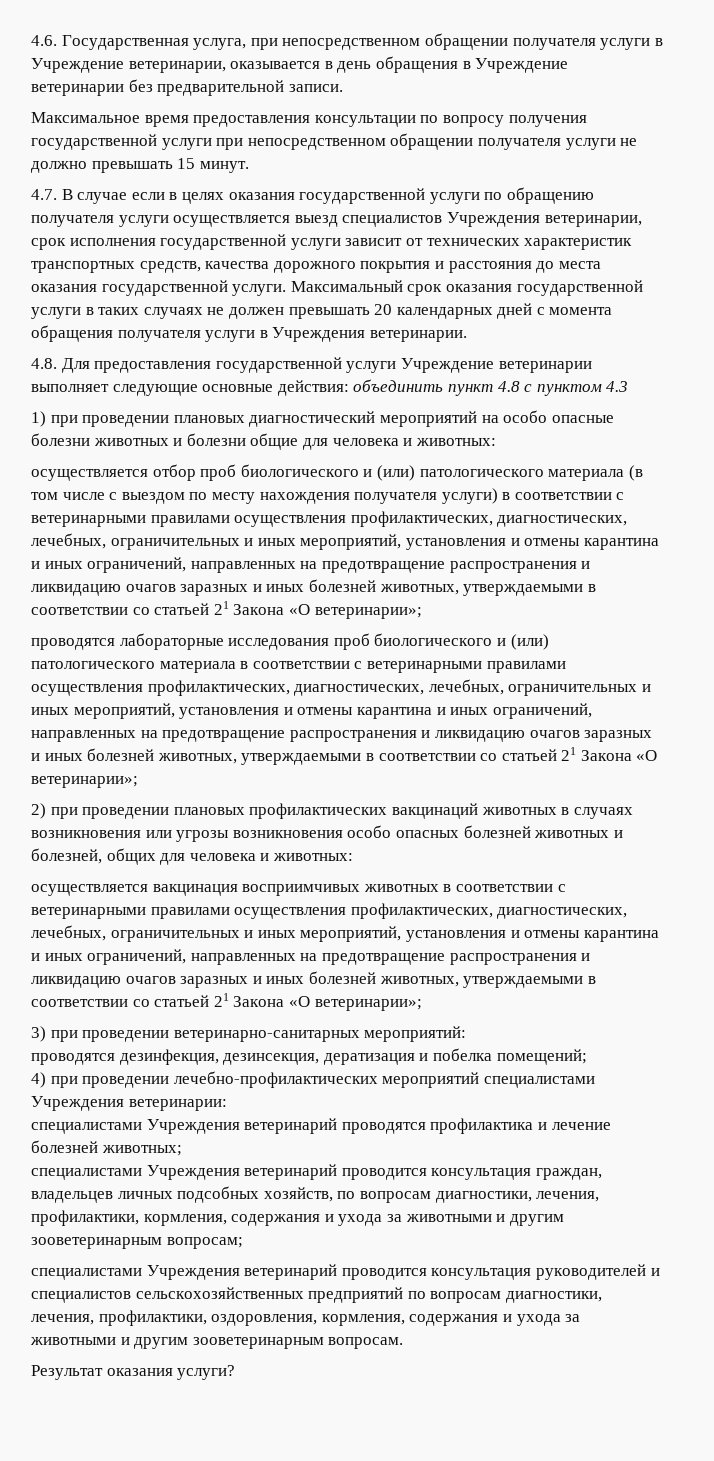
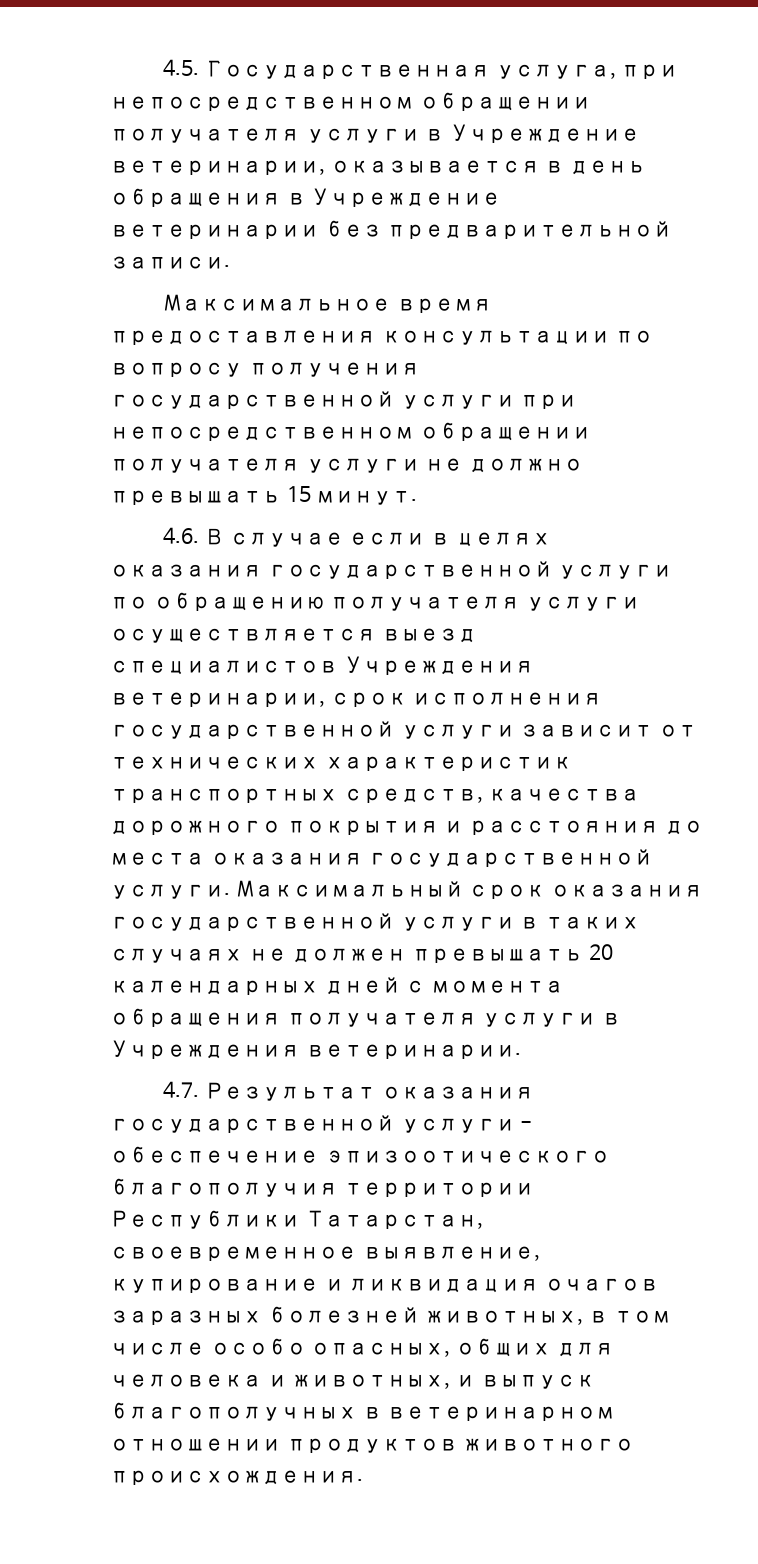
[31,35,57,46] 4.6. -> [163,59,200,76] 4.5.
[31,189,57,200] 4.7. -> [163,527,200,544] 4.6.
[31,357,592,373] [31,379,629,396] [31,410,614,427] [31,433,496,450] [31,464,643,481] [31,488,625,504] [31,511,628,527] [31,533,659,550] [31,557,591,573] [31,579,596,596] [31,601,422,619] [31,633,549,650] [31,661,566,673] [31,679,651,696] [31,703,592,719] [31,730,653,742] [31,747,658,765] [31,776,138,788] [31,803,633,819] [31,825,623,842] [31,848,353,865] [31,884,566,896] [31,903,628,919] [31,925,659,942] [31,949,591,965] [31,971,596,988] [31,993,422,1011] [31,1026,467,1042] [31,1048,587,1065] [31,1071,595,1088] [31,1096,227,1111] [31,1118,611,1134] [31,1140,182,1156] [31,1164,602,1180] [31,1186,600,1203] [31,1210,564,1226] [31,1237,243,1249] [31,1264,660,1280] [31,1287,602,1303] [31,1310,581,1326] [30,1337,404,1349] [31,1365,236,1380] 4.8. Для предоставления государственной услуги Учреждение ветеринарии выполняет следующие основные действия: объединить пункт 4.8 с пунктом 4.3 // 1) при проведении плановых диагностический мероприятий на особо опасные болезни животных и болезни общие для человека и животных: // осуществляется отбор проб биологического и (или) патологического материала (в том числе с выездом по месту нахождения получателя услуги) в соответствии с ветеринарными правилами осуществления профилактических, диагностических, лечебных, ограничительных и иных мероприятий, установления и отмены карантина и иных ограничений, направленных на предотвращение распространения и ликвидацию очагов заразных и иных болезней животных, утверждаемыми в соответствии со статьей 21 Закона «О ветеринарии»; // проводятся лабораторные исследования проб биологического и (или) патологического материала в соответствии с ветеринарными правилами осуществления профилактических, диагностических, лечебных, ограничительных и иных мероприятий, установления и отмены карантина и иных ограничений, направленных на предотвращение распространения и ликвидацию очагов заразных и иных болезней животных, утверждаемыми в соответствии со статьей 21 Закона «О ветеринарии»; // 2) при проведении плановых профилактических вакцинаций животных в случаях возникновения или угрозы возникновения особо опасных болезней животных и болезней, общих для человека и животных: // осуществляется вакцинация восприимчивых животных в соответствии с ветеринарными правилами осуществления профилактических, диагностических, лечебных, ограничительных и иных мероприятий, установления и отмены карантина и иных ограничений, направленных на предотвращение распространения и ликвидацию очагов заразных и иных болезней животных, утверждаемыми в соответствии со статьей 21 Закона «О ветеринарии»; // 3) при проведении ветеринарно-санитарных мероприятий: // проводятся дезинфекция, дезинсекция, дератизация и побелка помещений; // 4) при проведении лечебно-профилактических мероприятий специалистами Учреждения ветеринарии: // специалистами Учреждения ветеринарий проводятся профилактика и лечение болезней животных; // специалистами Учреждения ветеринарий проводится консультация граждан, владельцев личных подсобных хозяйств, по вопросам диагностики, лечения, профилактики, кормления, содержания и ухода за животными и другим зооветеринарным вопросам; // специалистами Учреждения ветеринарий проводится консультация руководителей и специалистов сельскохозяйственных предприятий по вопросам диагностики, лечения, профилактики, оздоровления, кормления, содержания и ухода за животными и другим зооветеринарным вопросам. // Результат оказания услуги? -> [163,1081,534,1101] [110,1115,533,1133] [110,1146,610,1163] [110,1178,534,1197] [110,1210,483,1229] [110,1246,540,1261] [110,1278,660,1293] [110,1306,671,1325] [110,1338,614,1357] [110,1374,595,1389] [110,1402,616,1421] [110,1438,635,1453] [110,1470,363,1485] 4.7. Результат оказания государственной услуги - обеспечение эпизоотического благополучия территории Республики Татарстан, своевременное выявление, купирование и ликвидация очагов заразных болезней животных, в том числе особо опасных, общих для человека и животных, и выпуск благополучных в ветеринарном отношении продуктов животного происхождения.

